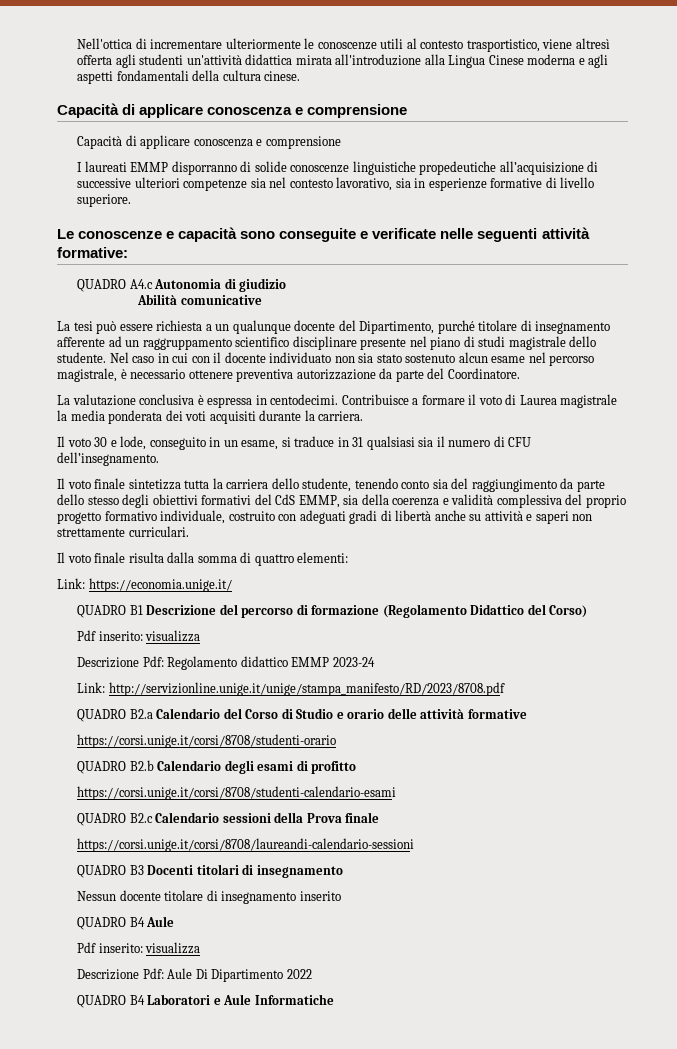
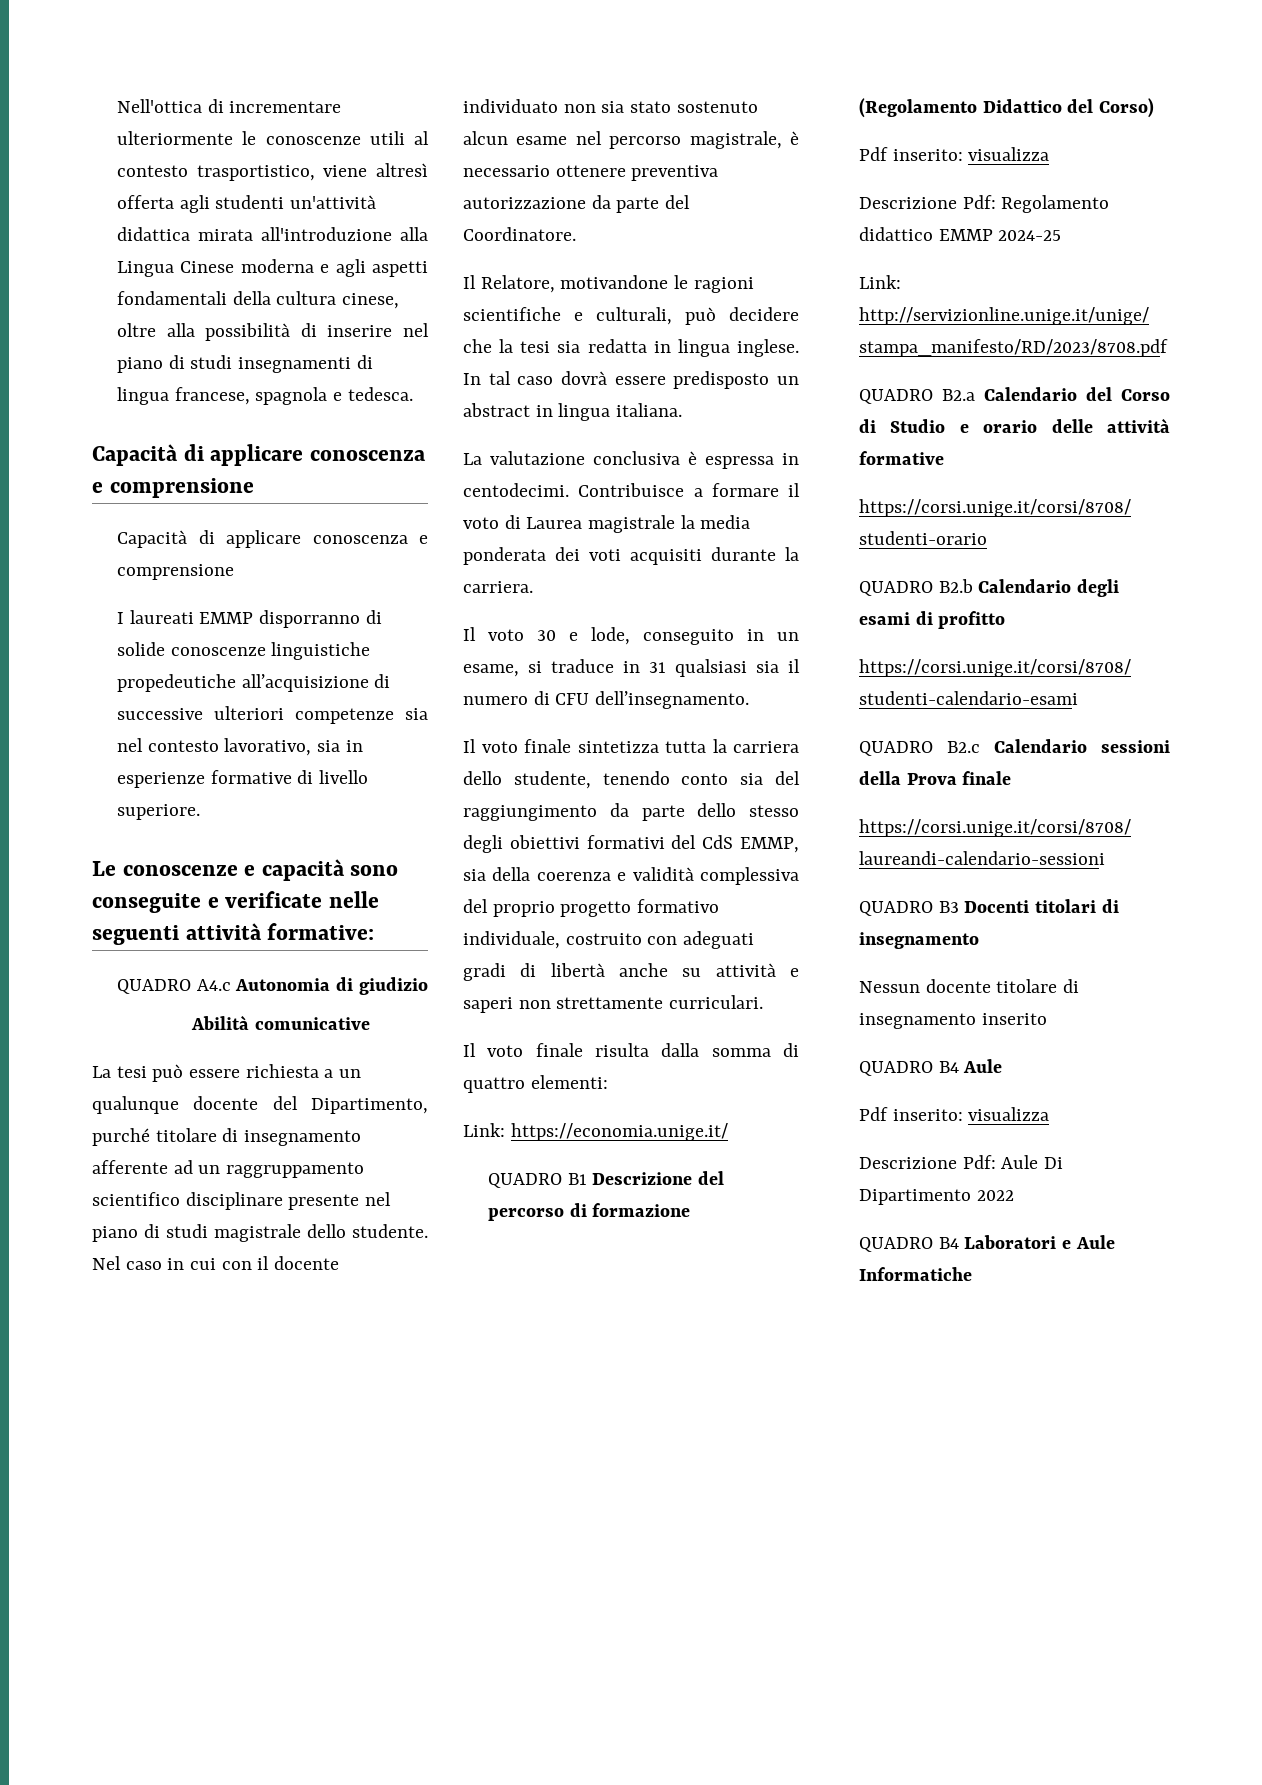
[264,71,301,81] cinese. -> [342,293,400,309] [117,323,429,341] [117,355,373,373] [117,387,413,405] cinese, oltre alla possibilità di inserire nel piano di studi insegnamenti di lingua francese, spagnola e tedesca.
(520, 373) none -> [463,275,754,293] [463,307,799,325] [463,339,799,357] [463,371,799,389] [463,403,683,421] // Il Relatore, motivandone le ragioni scientifiche e culturali, può decidere che la tesi sia redatta in lingua inglese. In tal caso dovrà essere predisposto un abstract in lingua italiana.
[332,657,375,667] 2023-24 -> [998,230,1062,241] 2024-25

